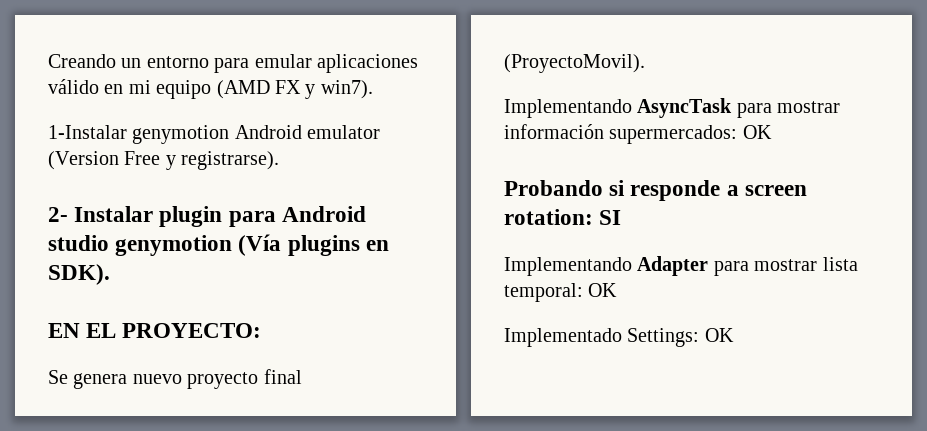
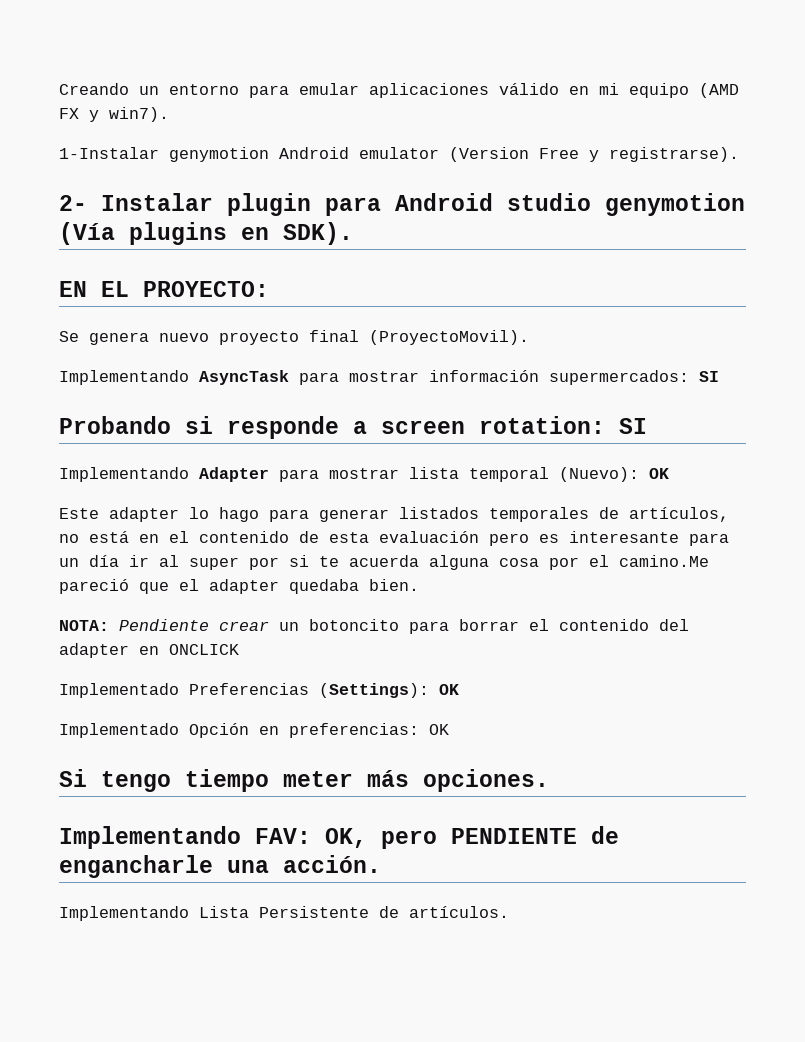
[742,125,772,139] OK -> [699,371,719,382] SI
[504,283,618,302] [504,328,734,347] temporal: OK // Implementado Settings: OK -> [469,467,669,482] [59,507,729,522] [59,531,729,546] [59,555,709,570] [59,579,419,594] [59,619,689,634] [59,643,239,658] [59,683,459,698] [59,723,449,738] [59,769,549,792] [59,826,619,849] [59,855,381,878] [59,906,509,921] temporal (Nuevo): OK // Este adapter lo hago para generar listados temporales de artículos, no está en el contenido de esta evaluación pero es interesante para un día ir al super por si te acuerda alguna cosa por el camino.Me pareció que el adapter quedaba bien. // NOTA: Pendiente crear un botoncito para borrar el contenido del adapter en ONCLICK // Implementado Preferencias (Settings): OK // Implementado Opción en preferencias: OK // Si tengo tiempo meter más opciones. // Implementando FAV: OK, pero PENDIENTE de engancharle una acción. // Implementando Lista Persistente de artículos.

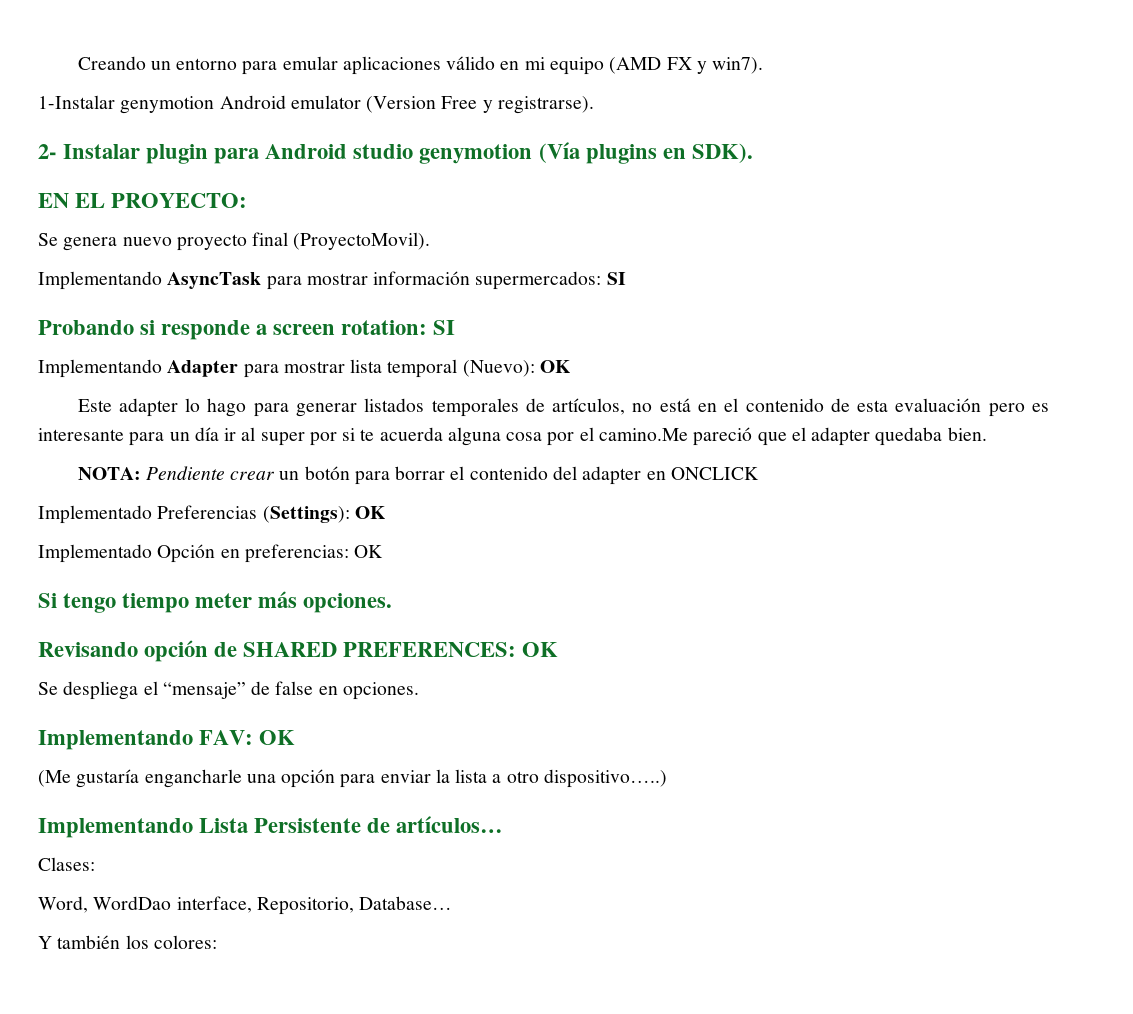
[309,619,399,631] botoncito -> [304,466,350,480] botón
[59,826,619,849] [59,855,381,878] [59,906,509,921] Implementando FAV: OK, pero PENDIENTE de engancharle una acción. // Implementando Lista Persistente de artículos. -> [38,640,559,662] [38,681,419,700] [38,730,296,750] [38,769,667,788] [38,816,504,838] [38,857,95,871] [38,896,453,915] [38,935,217,949] Revisando opción de SHARED PREFERENCES: OK // Se despliega el “mensaje” de false en opciones. // Implementando FAV: OK // (Me gustaría engancharle una opción para enviar la lista a otro dispositivo…..) // Implementando Lista Persistente de artículos… // Clases: // Word, WordDao interface, Repositorio, Database… // Y también los colores:

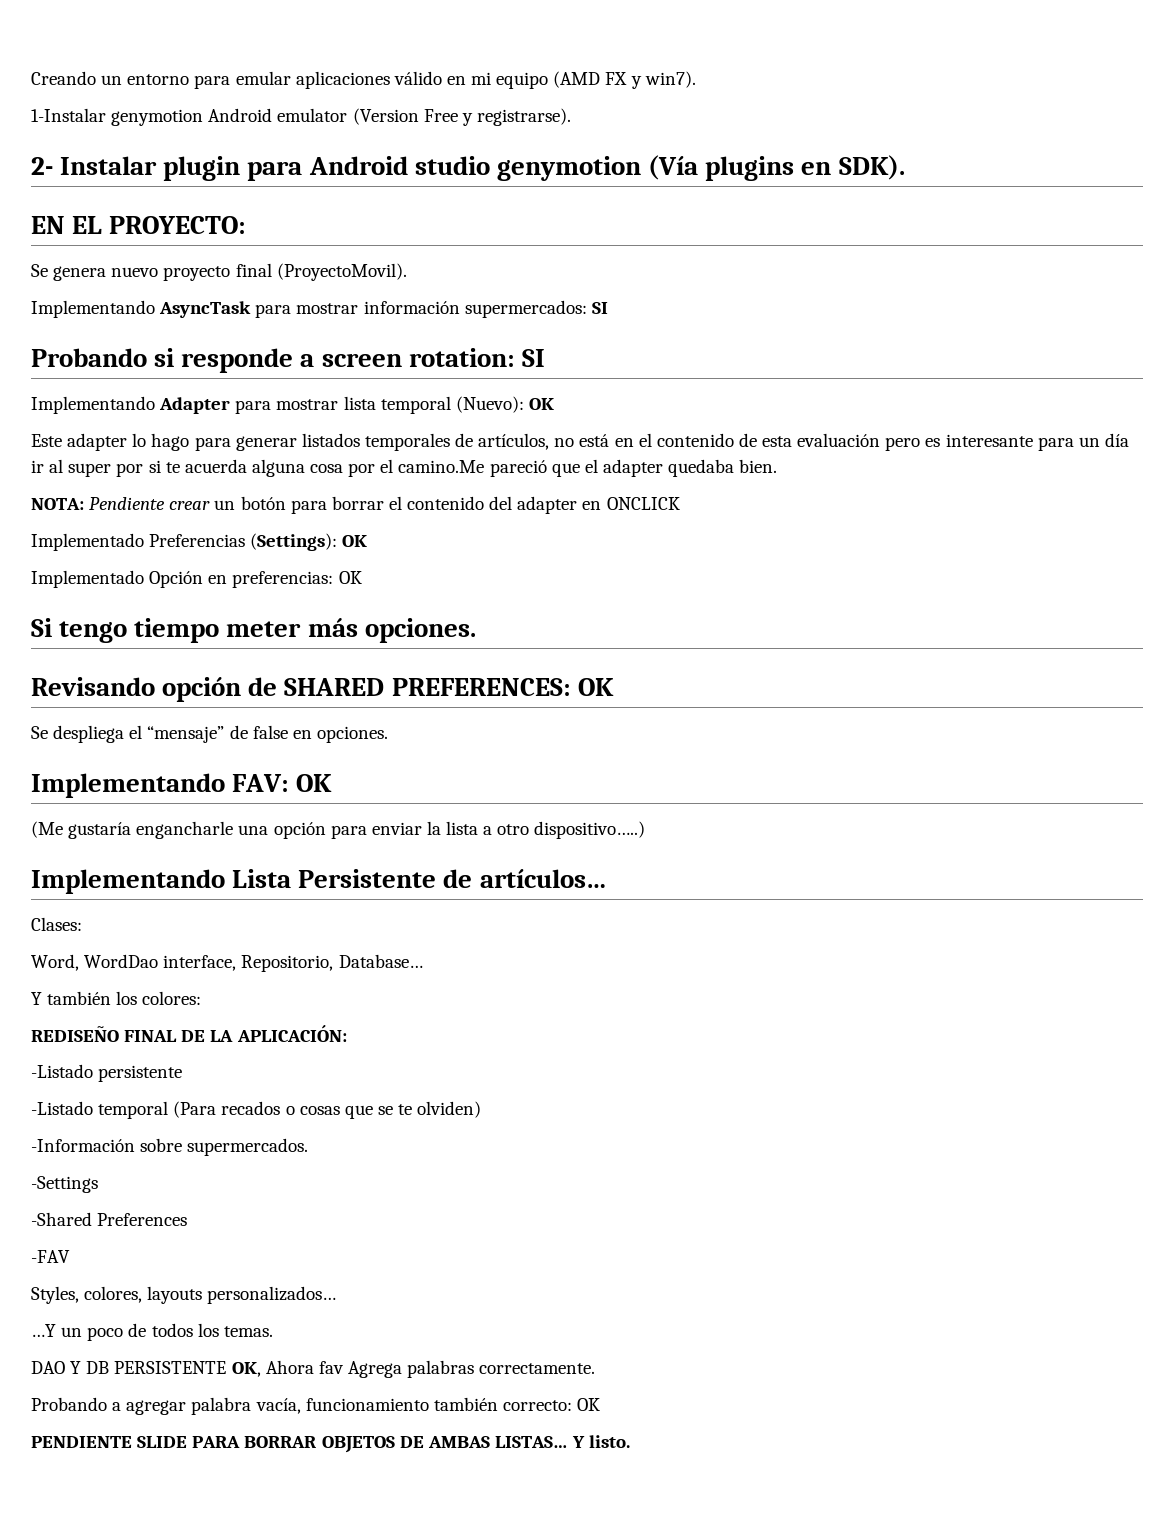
(217, 942) none -> [31,1025,347,1042] [31,1064,183,1082] [31,1101,482,1119] [31,1138,309,1156] [31,1176,98,1193] [31,1212,188,1226] [31,1250,70,1263] [31,1286,337,1304] [31,1323,273,1341] [31,1360,596,1378] [31,1397,601,1415] [31,1435,631,1453] // REDISEÑO FINAL DE LA APLICACIÓN: // -Listado persistente // -Listado temporal (Para recados o cosas que se te olviden) // -Información sobre supermercados. // -Settings // -Shared Preferences // -FAV // Styles, colores, layouts personalizados… // …Y un poco de todos los temas. // DAO Y DB PERSISTENTE OK, Ahora fav Agrega palabras correctamente. // Probando a agregar palabra vacía, funcionamiento también correcto: OK // PENDIENTE SLIDE PARA BORRAR OBJETOS DE AMBAS LISTAS… Y listo.

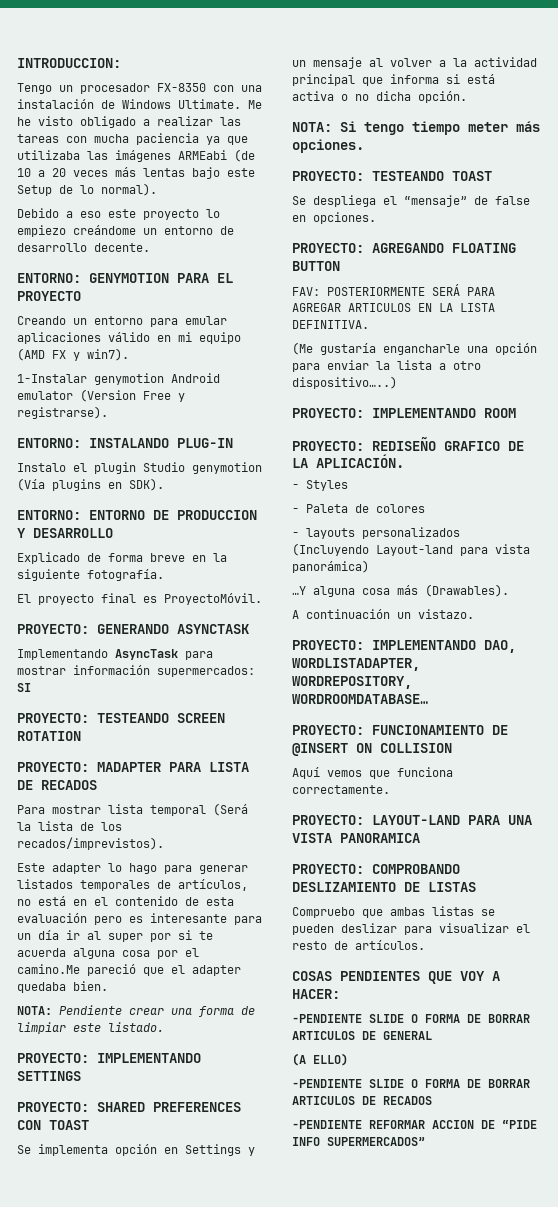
(31, 78) none -> [17,58,121,68] [17,83,262,94] [17,99,262,109] [17,116,241,128] [17,133,248,145] [17,149,255,162] [17,167,255,179] [17,183,157,196] [17,208,220,220] [17,225,234,237] [17,243,150,252] [17,273,233,283] [17,291,81,301] INTRODUCCION: // Tengo un procesador FX-8350 con una instalación de Windows Ultimate. Me he visto obligado a realizar las tareas con mucha paciencia ya que utilizaba las imágenes ARMEabi (de 10 a 20 veces más lentas bajo este Setup de lo normal). // Debido a eso este proyecto lo empiezo creándome un entorno de desarrollo decente. // ENTORNO: GENYMOTION PARA EL PROYECTO //
[31,156,490,181] 2- Instalar plugin para Android studio -> [17,438,233,448] [17,462,185,474] ENTORNO: INSTALANDO PLUG-IN // Instalo el plugin Studio
[31,216,247,234] [31,263,407,281] EN EL PROYECTO: // Se genera nuevo proyecto final (ProyectoMovil). -> [17,510,257,520] [17,528,113,538] [17,552,227,564] [17,569,164,581] [17,593,262,605] [17,624,249,634] ENTORNO: ENTORNO DE PRODUCCION Y DESARROLLO // Explicado de forma breve en la siguiente fotografía. // El proyecto final es ProyectoMóvil. // PROYECTO: GENERANDO ASYNCTASK
[31,348,545,373] [31,396,554,414] Probando si responde a screen rotation: SI // Implementando Adapter para mostrar lista temporal (Nuevo): OK -> [17,713,225,723] [17,731,81,741] [17,762,249,772] [17,780,97,790] [17,803,248,816] [17,821,122,831] [17,837,164,850] PROYECTO: TESTEANDO SCREEN ROTATION // PROYECTO: MADAPTER PARA LISTA DE RECADOS // Para mostrar lista temporal (Será la lista de los recados/imprevistos).
[214,496,680,514] [31,533,368,551] [31,570,362,588] un botón para borrar el contenido del adapter en ONCLICK // Implementado Preferencias (Settings): OK // Implementado Opción en preferencias: OK // -> [171,1006,255,1017] [17,1022,164,1034] [17,1053,201,1063] [17,1071,81,1081] [17,1102,241,1112] [17,1120,89,1130] [17,1144,255,1156] [292,57,537,69] [292,74,495,86] [292,91,467,103] [292,122,332,132] una forma de limpiar este listado. // PROYECTO: IMPLEMENTANDO SETTINGS // PROYECTO: SHARED PREFERENCES CON TOAST // Se implementa opción en Settings y un mensaje al volver a la actividad principal que informa si está activa o no dicha opción. // NOTA:
[31,677,614,702] Revisando opción de SHARED PREFERENCES: OK -> [292,171,492,181] PROYECTO: TESTEANDO TOAST
[31,773,333,798] Implementando FAV: OK -> [292,243,516,253] [292,261,340,271] [292,284,495,296] [292,303,495,312] [292,320,369,329] PROYECTO: AGREGANDO FLOATING BUTTON // FAV: POSTERIORMENTE SERÁ PARA AGREGAR ARTICULOS EN LA LISTA DEFINITIVA.
[31,869,607,894] [31,917,82,931] [31,954,423,972] [31,991,202,1005] [31,1025,347,1042] [31,1064,183,1082] [31,1101,482,1119] [31,1138,309,1156] [31,1176,98,1193] [31,1212,188,1226] [31,1250,70,1263] [31,1286,337,1304] [31,1323,273,1341] [31,1360,596,1378] [31,1397,601,1415] [31,1435,631,1453] Implementando Lista Persistente de artículos… // Clases: // Word, WordDao interface, Repositorio, Database… // Y también los colores: // REDISEÑO FINAL DE LA APLICACIÓN: // -Listado persistente // -Listado temporal (Para recados o cosas que se te olviden) // -Información sobre supermercados. // -Settings // -Shared Preferences // -FAV // Styles, colores, layouts personalizados… // …Y un poco de todos los temas. // DAO Y DB PERSISTENTE OK, Ahora fav Agrega palabras correctamente. // Probando a agregar palabra vacía, funcionamiento también correcto: OK // PENDIENTE SLIDE PARA BORRAR OBJETOS DE AMBAS LISTAS… Y listo. -> [292,408,516,418] [292,437,524,451] [292,454,404,468] [292,480,348,491] [292,504,425,513] [292,527,460,539] [292,543,530,556] [292,560,369,573] [292,584,509,597] [292,609,474,619] [292,640,516,653] [292,658,420,671] [292,676,412,689] [292,694,428,704] [292,725,508,735] [292,743,452,756] [292,767,453,779] [292,785,390,794] [292,815,532,825] [292,833,420,843] [292,864,460,874] [292,882,476,892] [292,906,495,918] [292,923,530,935] [292,940,425,950] [292,971,500,984] [292,989,340,999] [292,1014,530,1023] [292,1031,432,1040] [292,1053,348,1066] [292,1079,530,1088] [292,1096,432,1105] [292,1120,537,1129] [292,1137,425,1146] PROYECTO: IMPLEMENTANDO ROOM // PROYECTO: REDISEÑO GRAFICO DE LA APLICACIÓN. // - Styles // - Paleta de colores // - layouts personalizados (Incluyendo Layout-land para vista panorámica) // …Y alguna cosa más (Drawables). // A continuación un vistazo. // PROYECTO: IMPLEMENTANDO DAO, WORDLISTADAPTER, WORDREPOSITORY, WORDROOMDATABASE… // PROYECTO: FUNCIONAMIENTO DE @INSERT ON COLLISION // Aquí vemos que funciona correctamente. // PROYECTO: LAYOUT-LAND PARA UNA VISTA PANORAMICA // PROYECTO: COMPROBANDO DESLIZAMIENTO DE LISTAS // Compruebo que ambas listas se pueden deslizar para visualizar el resto de artículos. // COSAS PENDIENTES QUE VOY A HACER: // -PENDIENTE SLIDE O FORMA DE BORRAR ARTICULOS DE GENERAL // (A ELLO) // -PENDIENTE SLIDE O FORMA DE BORRAR ARTICULOS DE RECADOS // -PENDIENTE REFORMAR ACCION DE “PIDE INFO SUPERMERCADOS”

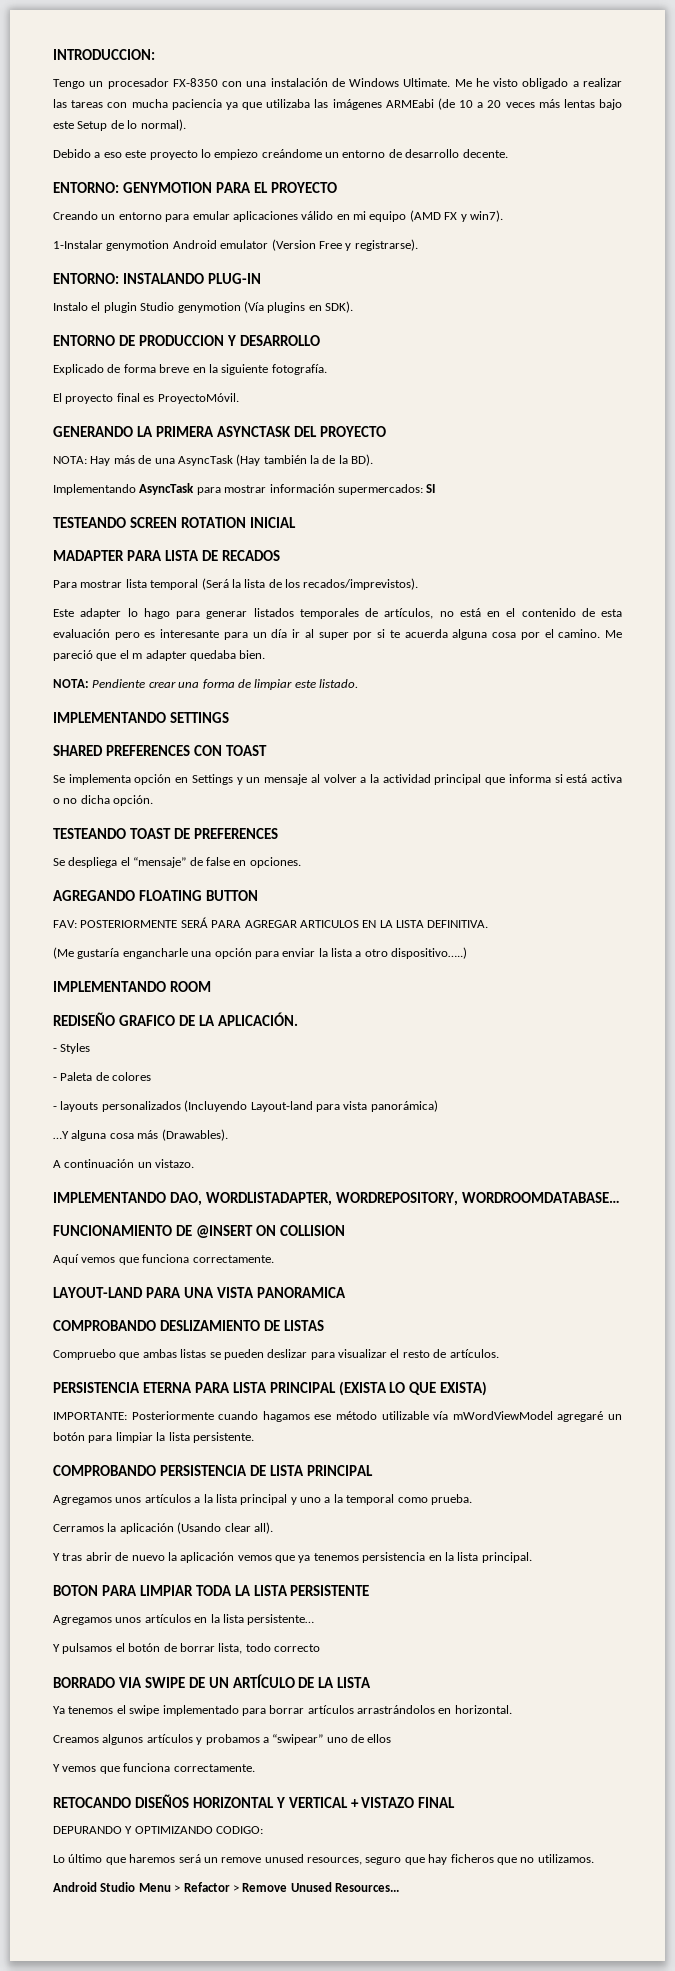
[17,510,81,520] ENTORNO: -> (353, 307) none
[17,624,249,634] PROYECTO: GENERANDO ASYNCTASK -> [53,426,386,437] [53,454,374,466] GENERANDO LA PRIMERA ASYNCTASK DEL PROYECTO // NOTA: Hay más de una AsyncTask (Hay también la de la BD).
[17,713,89,723] PROYECTO: -> (436, 488) none
[17,762,89,772] // PROYECTO: -> [249,517,296,528] INICIAL //
[17,964,80,974] camino.Me -> [558,629,623,638] camino. Me
(185, 969) none -> [132,653,143,659] m
[17,1053,89,1063] PROYECTO: -> (358, 683) none
[17,1102,89,1112] PROYECTO: -> (229, 717) none
[292,121,540,135] [292,139,364,153] [292,171,364,181] NOTA: Si tengo tiempo meter más opciones. // PROYECTO: -> (154, 800) none
(492, 176) none -> [173,828,278,839] DE PREFERENCES
[292,243,364,253] PROYECTO: -> (301, 862) none
[292,408,364,418] PROYECTO: -> (468, 953) none
[292,441,364,451] PROYECTO: -> (211, 986) none
[292,640,364,650] PROYECTO: -> (195, 1163) none
[292,725,364,735] PROYECTO: -> (620, 1197) none
[292,815,364,825] PROYECTO: -> (274, 1259) none
[292,864,364,874] PROYECTO: -> (346, 1292) none
[292,971,500,984] [292,989,340,999] [292,1014,530,1023] [292,1031,432,1040] [292,1053,348,1066] [292,1079,530,1088] [292,1096,432,1105] [292,1120,537,1129] [292,1137,425,1146] COSAS PENDIENTES QUE VOY A HACER: // -PENDIENTE SLIDE O FORMA DE BORRAR ARTICULOS DE GENERAL // (A ELLO) // -PENDIENTE SLIDE O FORMA DE BORRAR ARTICULOS DE RECADOS // -PENDIENTE REFORMAR ACCION DE “PIDE INFO SUPERMERCADOS” -> [53,1381,488,1396] [53,1411,623,1422] [53,1432,254,1443] [53,1465,373,1476] [53,1494,472,1505] [53,1522,273,1534] [53,1552,532,1563] [53,1585,370,1596] [53,1614,315,1625] [53,1643,320,1654] [53,1674,372,1688] [53,1705,512,1716] [53,1734,392,1745] [53,1763,255,1774] [53,1794,456,1808] [53,1826,264,1834] [53,1854,594,1865] [53,1882,399,1892] PERSISTENCIA ETERNA PARA LISTA PRINCIPAL (EXISTA LO QUE EXISTA) // IMPORTANTE: Posteriormente cuando hagamos ese método utilizable vía mWordViewModel agregaré un botón para limpiar la lista persistente. // COMPROBANDO PERSISTENCIA DE LISTA PRINCIPAL // Agregamos unos artículos a la lista principal y uno a la temporal como prueba. // Cerramos la aplicación (Usando clear all). // Y tras abrir de nuevo la aplicación vemos que ya tenemos persistencia en la lista principal. // BOTON PARA LIMPIAR TODA LA LISTA PERSISTENTE // Agregamos unos artículos en la lista persistente… // Y pulsamos el botón de borrar lista, todo correcto // BORRADO VIA SWIPE DE UN ARTÍCULO DE LA LISTA // Ya tenemos el swipe implementado para borrar artículos arrastrándolos en horizontal. // Creamos algunos artículos y probamos a “swipear” uno de ellos // Y vemos que funciona correctamente. // RETOCANDO DISEÑOS HORIZONTAL Y VERTICAL + VISTAZO FINAL // DEPURANDO Y OPTIMIZANDO CODIGO: // Lo último que haremos será un remove unused resources, seguro que hay ficheros que no utilizamos. // Android Studio Menu > Refactor > Remove Unused Resources...

